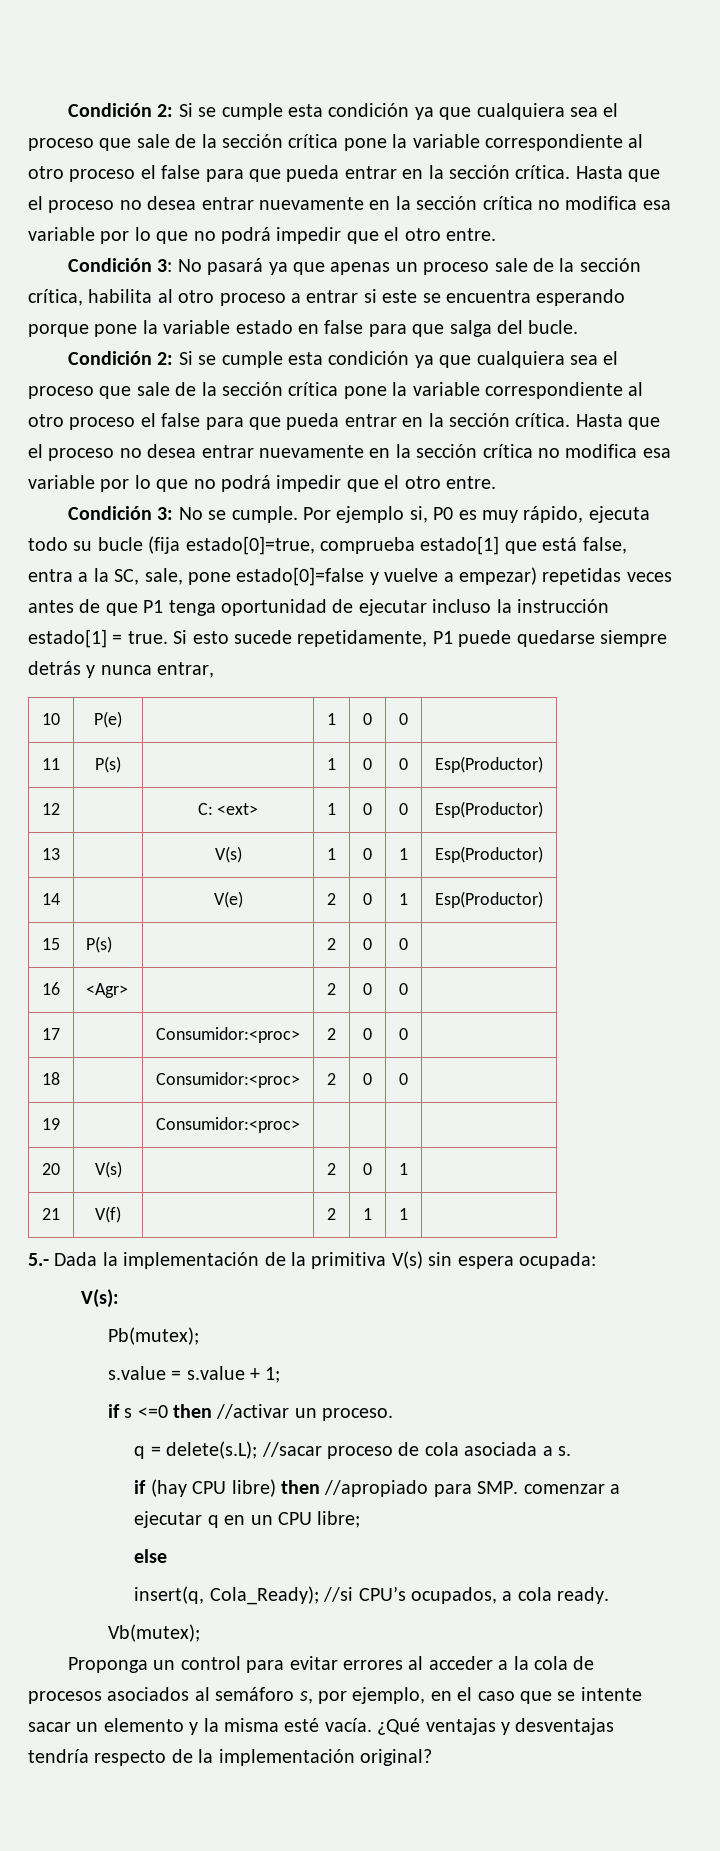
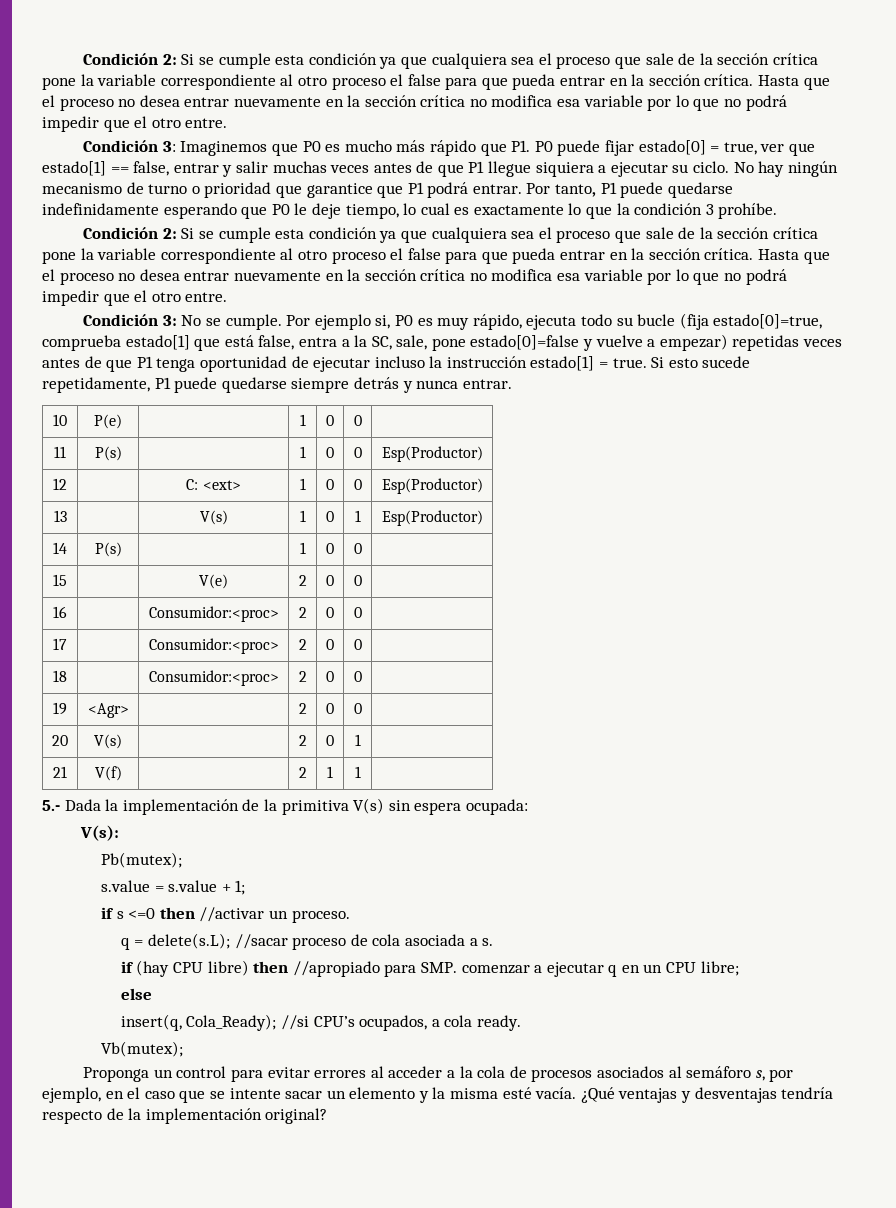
[177,258,641,275] [28,289,626,306] [28,320,579,337] No pasará ya que apenas un proceso sale de la sección crítica, habilita al otro proceso a entrar si este se encuentra esperando porque pone la variable estado en false para que salga del bucle. -> [180,140,815,156] [42,161,838,177] [42,182,733,198] [42,203,778,219] Imaginemos que P0 es mucho más rápido que P1. P0 puede fijar estado[0] = true, ver que estado[1] == false, entrar y salir muchas veces antes de que P1 llegue siquiera a ejecutar su ciclo. No hay ningún mecanismo de turno o prioridad que garantice que P1 podrá entrar. Por tanto, P1 puede quedarse indefinidamente esperando que P0 le deje tiempo, lo cual es exactamente lo que la condición 3 prohíbe.
[157,662,215,678] entrar, -> [462,379,512,389] entrar.
[213,891,243,908] [327,893,336,905] [363,893,372,905] [399,893,408,905] [435,891,543,908] | V(e) | 2 | 0 | 1 | Esp(Productor) -> [94,542,122,557] [299,542,306,554] [326,543,334,554] [353,543,362,554] P(s) | | 1 | 0 | 0 |
[86,936,113,953] P(s) | -> [199,574,228,589] | V(e)
[86,983,129,998] <Agr> | -> [148,606,279,622] | Consumidor:<proc>
[156,1117,300,1133] | Consumidor:<proc> | | | -> [87,703,129,718] [298,703,307,714] [326,703,334,714] [353,703,362,714] <Agr> | | 2 | 0 | 0

